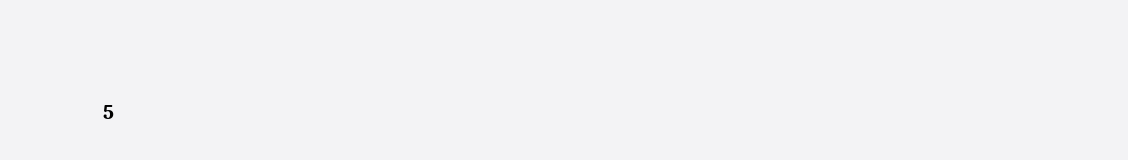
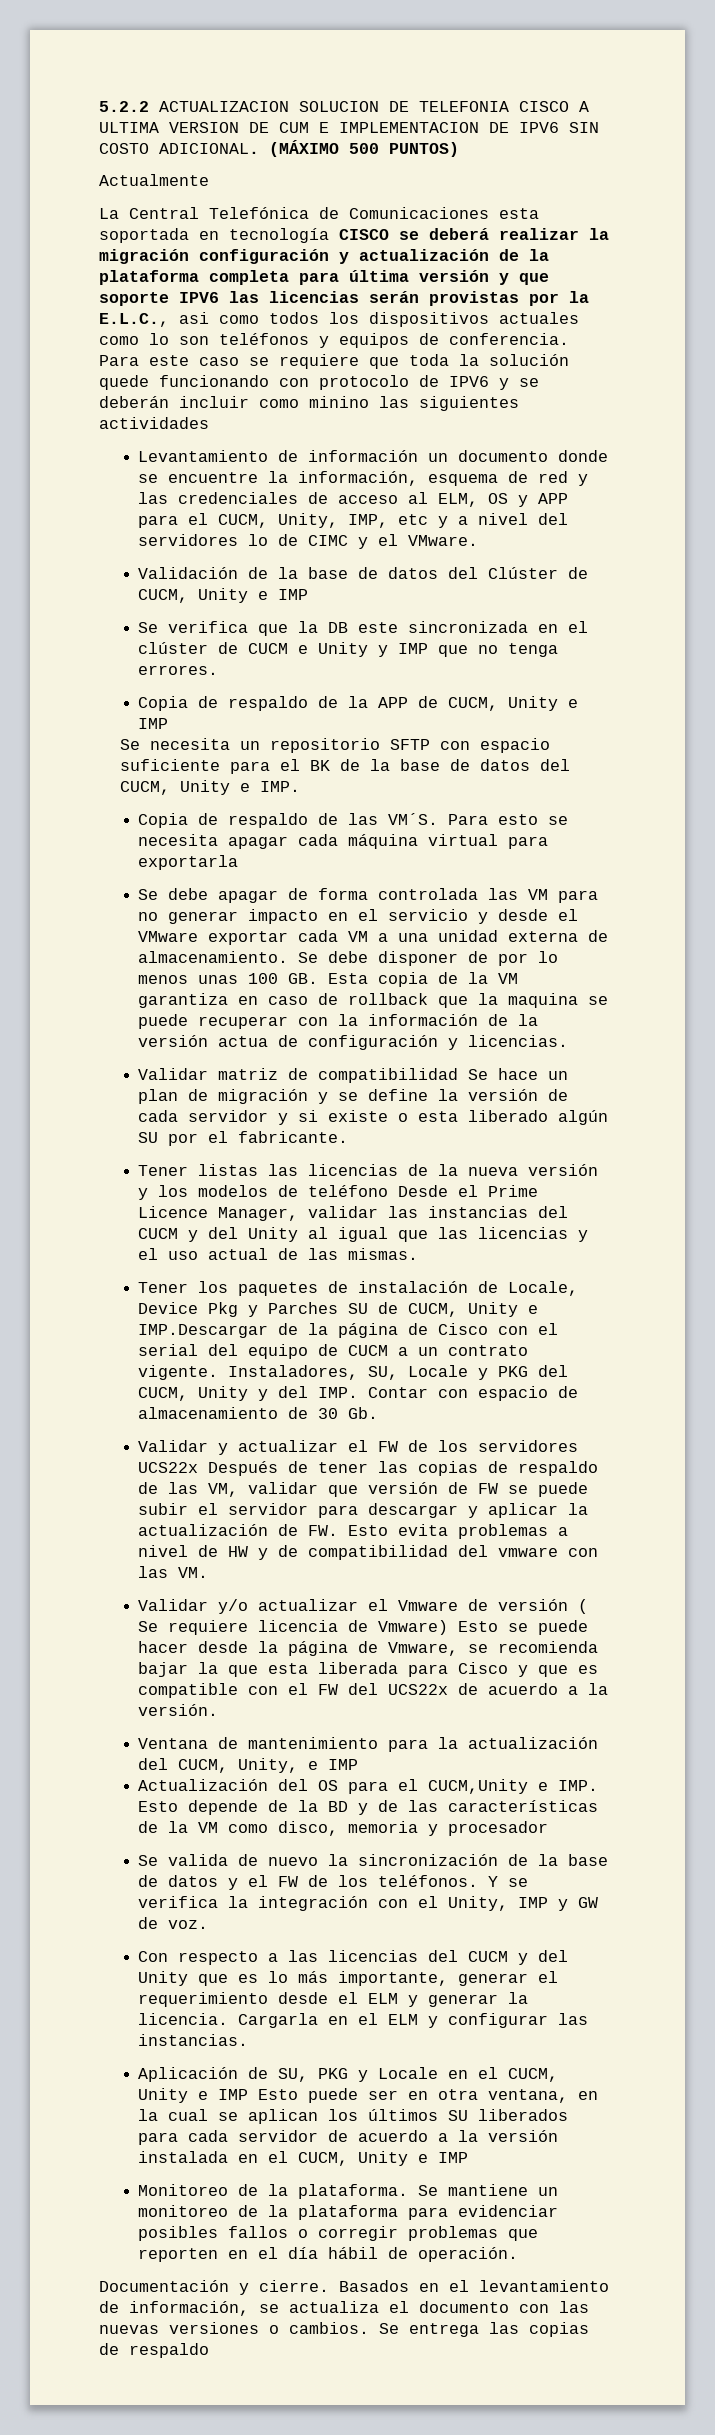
[103,105,114,119] 5 -> [99,101,589,112] [99,122,599,133] [99,140,459,157] [99,174,209,186] [99,207,539,219] [99,228,609,243] [99,249,549,264] [99,270,549,285] [99,291,589,306] [99,312,579,327] [99,333,569,348] [99,354,569,369] [99,375,539,390] [99,396,519,411] [99,417,209,429] [138,450,609,462] [138,471,589,486] [138,492,569,507] [138,513,569,528] [138,534,479,549] [138,567,589,579] [138,588,309,603] [138,621,589,636] [138,642,559,657] [138,665,219,675] [138,696,579,711] [138,718,169,729] [120,738,551,753] [120,759,571,774] [120,780,301,795] [138,813,569,828] [138,834,549,849] [138,855,239,870] [138,888,599,903] [138,909,579,924] [138,930,609,945] [138,951,559,966] [138,972,519,987] [138,993,609,1008] [138,1014,539,1029] [138,1035,569,1050] [138,1068,569,1083] [138,1089,569,1104] [138,1110,609,1125] [138,1131,349,1146] [138,1164,599,1176] [138,1185,539,1200] [138,1206,569,1221] [138,1227,589,1242] [138,1248,419,1260] [138,1281,579,1296] [138,1302,539,1317] [138,1323,559,1338] [138,1344,529,1359] [138,1365,569,1380] [138,1386,579,1401] [138,1407,379,1419] [138,1440,579,1455] [138,1461,599,1476] [138,1482,589,1497] [138,1503,589,1518] [138,1524,569,1539] [138,1545,599,1560] [138,1566,209,1578] [138,1599,589,1614] [138,1620,589,1635] [138,1641,599,1656] [138,1662,599,1677] [138,1683,609,1698] [138,1704,219,1716] [138,1737,599,1752] [138,1758,359,1773] [138,1779,599,1794] [138,1800,599,1815] [138,1821,549,1836] [138,1854,609,1866] [138,1875,529,1890] [138,1896,599,1911] [138,1917,209,1929] [138,1950,569,1965] [138,1971,559,1986] [138,1992,529,2007] [138,2013,589,2028] [138,2034,249,2046] [138,2067,559,2082] [138,2088,599,2103] [138,2109,569,2124] [138,2130,559,2145] [138,2151,469,2166] [138,2184,559,2199] [138,2205,559,2220] [138,2226,539,2241] [138,2247,519,2262] [99,2280,609,2295] [99,2301,589,2316] [99,2322,589,2337] [99,2343,209,2358] 5.2.2 ACTUALIZACION SOLUCION DE TELEFONIA CISCO A ULTIMA VERSION DE CUM E IMPLEMENTACION DE IPV6 SIN COSTO ADICIONAL. (MÁXIMO 500 PUNTOS) // Actualmente // La Central Telefónica de Comunicaciones esta soportada en tecnología CISCO se deberá realizar la migración configuración y actualización de la plataforma completa para última versión y que soporte IPV6 las licencias serán provistas por la E.L.C., asi como todos los dispositivos actuales como lo son teléfonos y equipos de conferencia. Para este caso se requiere que toda la solución quede funcionando con protocolo de IPV6 y se deberán incluir como minino las siguientes actividades // Levantamiento de información un documento donde se encuentre la información, esquema de red y las credenciales de acceso al ELM, OS y APP para el CUCM, Unity, IMP, etc y a nivel del servidores lo de CIMC y el VMware. // Validación de la base de datos del Clúster de CUCM, Unity e IMP // Se verifica que la DB este sincronizada en el clúster de CUCM e Unity y IMP que no tenga errores. // Copia de respaldo de la APP de CUCM, Unity e IMP // Se necesita un repositorio SFTP con espacio suficiente para el BK de la base de datos del CUCM, Unity e IMP. // Copia de respaldo de las VM´S. Para esto se necesita apagar cada máquina virtual para exportarla // Se debe apagar de forma controlada las VM para no generar impacto en el servicio y desde el VMware exportar cada VM a una unidad externa de almacenamiento. Se debe disponer de por lo menos unas 100 GB. Esta copia de la VM garantiza en caso de rollback que la maquina se puede recuperar con la información de la versión actua de configuración y licencias. // Validar matriz de compatibilidad Se hace un plan de migración y se define la versión de cada servidor y si existe o esta liberado algún SU por el fabricante. // Tener listas las licencias de la nueva versión y los modelos de teléfono Desde el Prime Licence Manager, validar las instancias del CUCM y del Unity al igual que las licencias y el uso actual de las mismas. // Tener los paquetes de instalación de Locale, Device Pkg y Parches SU de CUCM, Unity e IMP.Descargar de la página de Cisco con el serial del equipo de CUCM a un contrato vigente. Instaladores, SU, Locale y PKG del CUCM, Unity y del IMP. Contar con espacio de almacenamiento de 30 Gb. // Validar y actualizar el FW de los servidores UCS22x Después de tener las copias de respaldo de las VM, validar que versión de FW se puede subir el servidor para descargar y aplicar la actualización de FW. Esto evita problemas a nivel de HW y de compatibilidad del vmware con las VM. // Validar y/o actualizar el Vmware de versión ( Se requiere licencia de Vmware) Esto se puede hacer desde la página de Vmware, se recomienda bajar la que esta liberada para Cisco y que es compatible con el FW del UCS22x de acuerdo a la versión. // Ventana de mantenimiento para la actualización del CUCM, Unity, e IMP // Actualización del OS para el CUCM,Unity e IMP. Esto depende de la BD y de las características de la VM como disco, memoria y procesador // Se valida de nuevo la sincronización de la base de datos y el FW de los teléfonos. Y se verifica la integración con el Unity, IMP y GW de voz. // Con respecto a las licencias del CUCM y del Unity que es lo más importante, generar el requerimiento desde el ELM y generar la licencia. Cargarla en el ELM y configurar las instancias. // Aplicación de SU, PKG y Locale en el CUCM, Unity e IMP Esto puede ser en otra ventana, en la cual se aplican los últimos SU liberados para cada servidor de acuerdo a la versión instalada en el CUCM, Unity e IMP // Monitoreo de la plataforma. Se mantiene un monitoreo de la plataforma para evidenciar posibles fallos o corregir problemas que reporten en el día hábil de operación. // Documentación y cierre. Basados en el levantamiento de información, se actualiza el documento con las nuevas versiones o cambios. Se entrega las copias de respaldo

